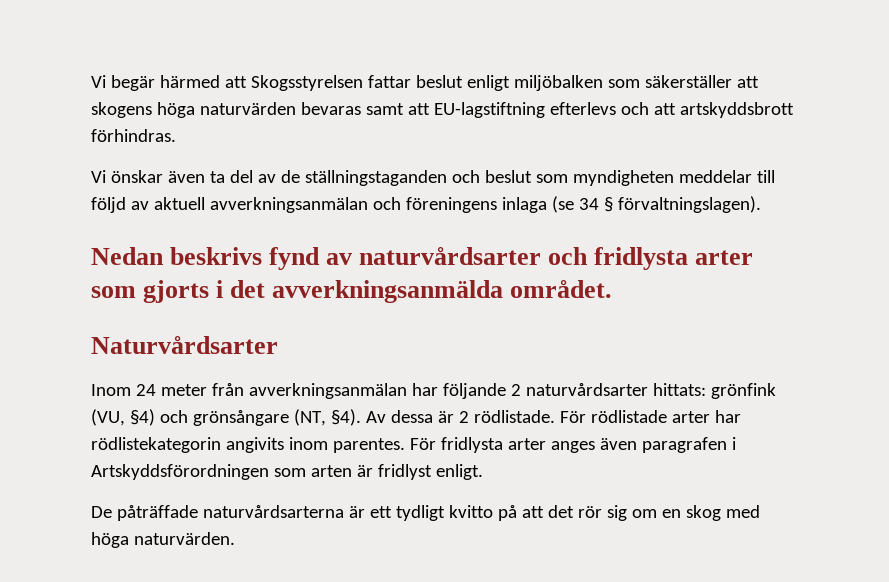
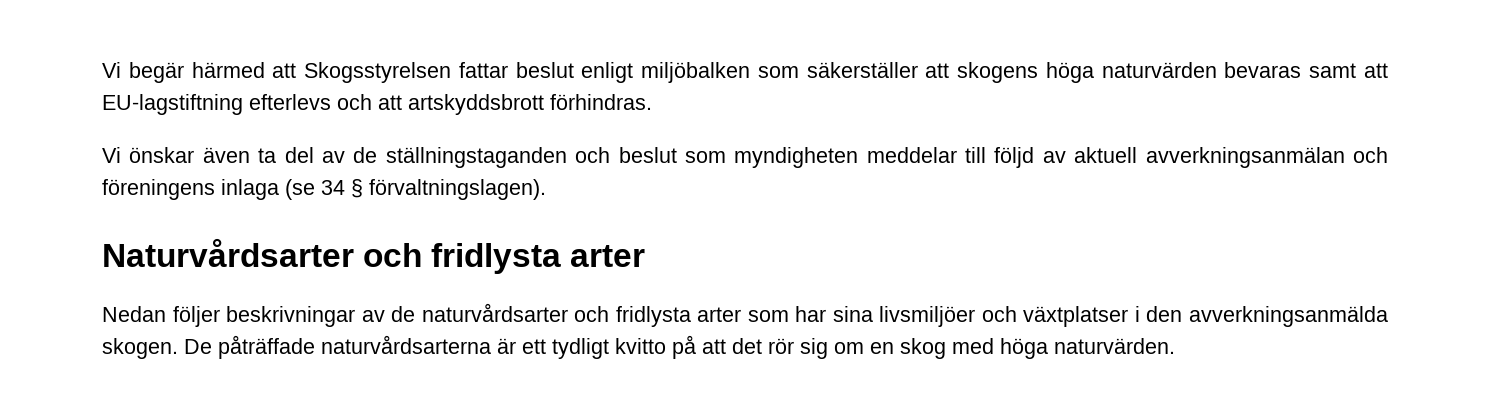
[91,247,353,270] Nedan beskrivs fynd av -> [102,238,646,274] [102,306,416,327] Naturvårdsarter och fridlysta arter // Nedan följer beskrivningar av de
[143,279,613,303] [91,335,278,354] [91,383,776,399] [91,409,741,426] [91,437,736,453] [91,464,483,480] gjorts i det avverkningsanmälda området. // Naturvårdsarter // Inom 24 meter från avverkningsanmälan har följande 2 naturvårdsarter hittats: grönfink (VU, §4) och grönsångare (NT, §4). Av dessa är 2 rödlistade. För rödlistade arter har rödlistekategorin angivits inom parentes. För fridlysta arter anges även paragrafen i Artskyddsförordningen som arten är fridlyst enligt. // -> [795,306,1388,327] [102,338,178,359] har sina livsmiljöer och växtplatser i den avverkningsanmälda skogen.

